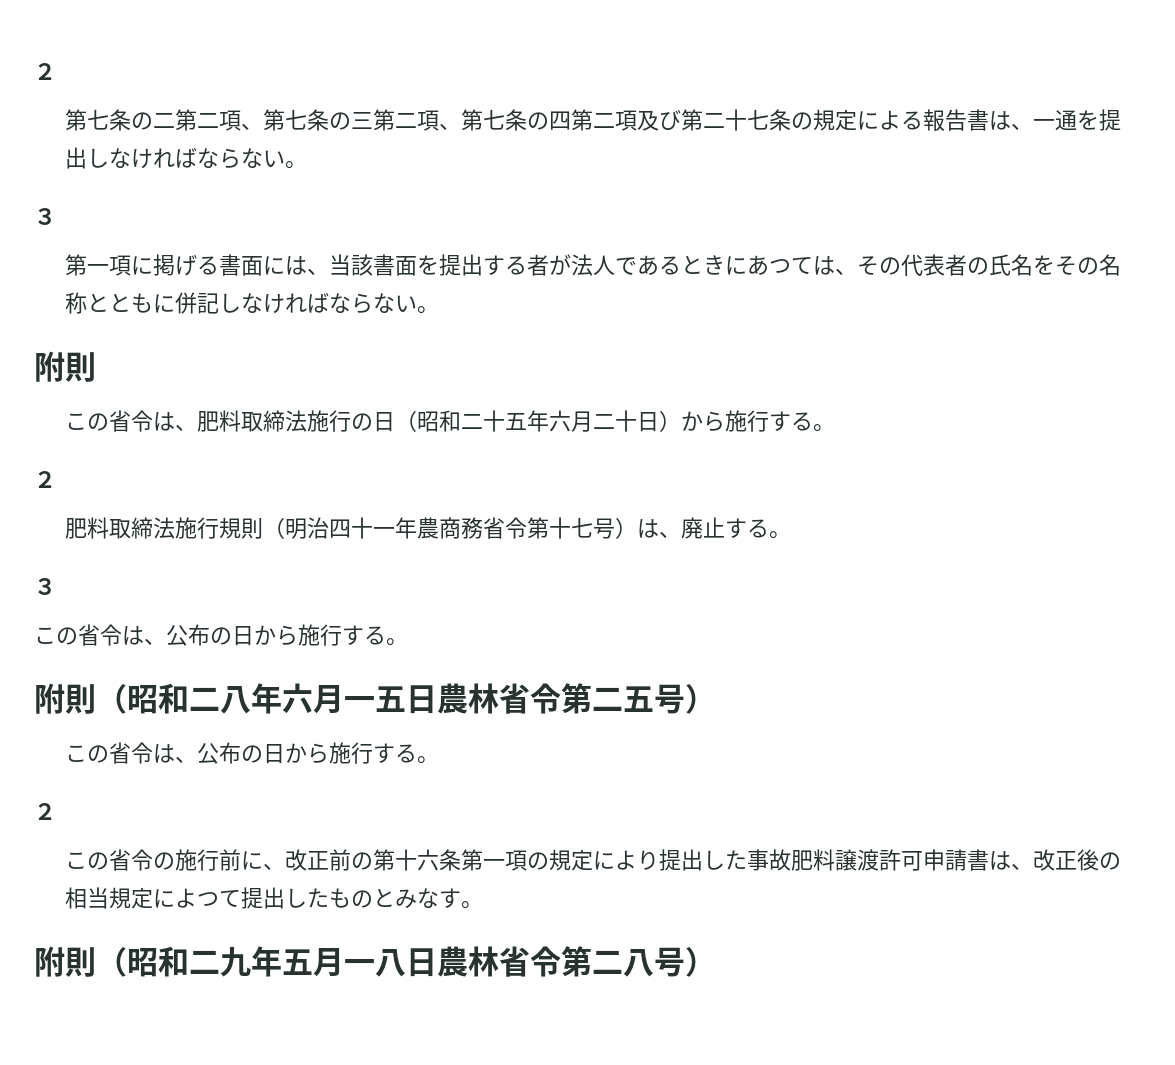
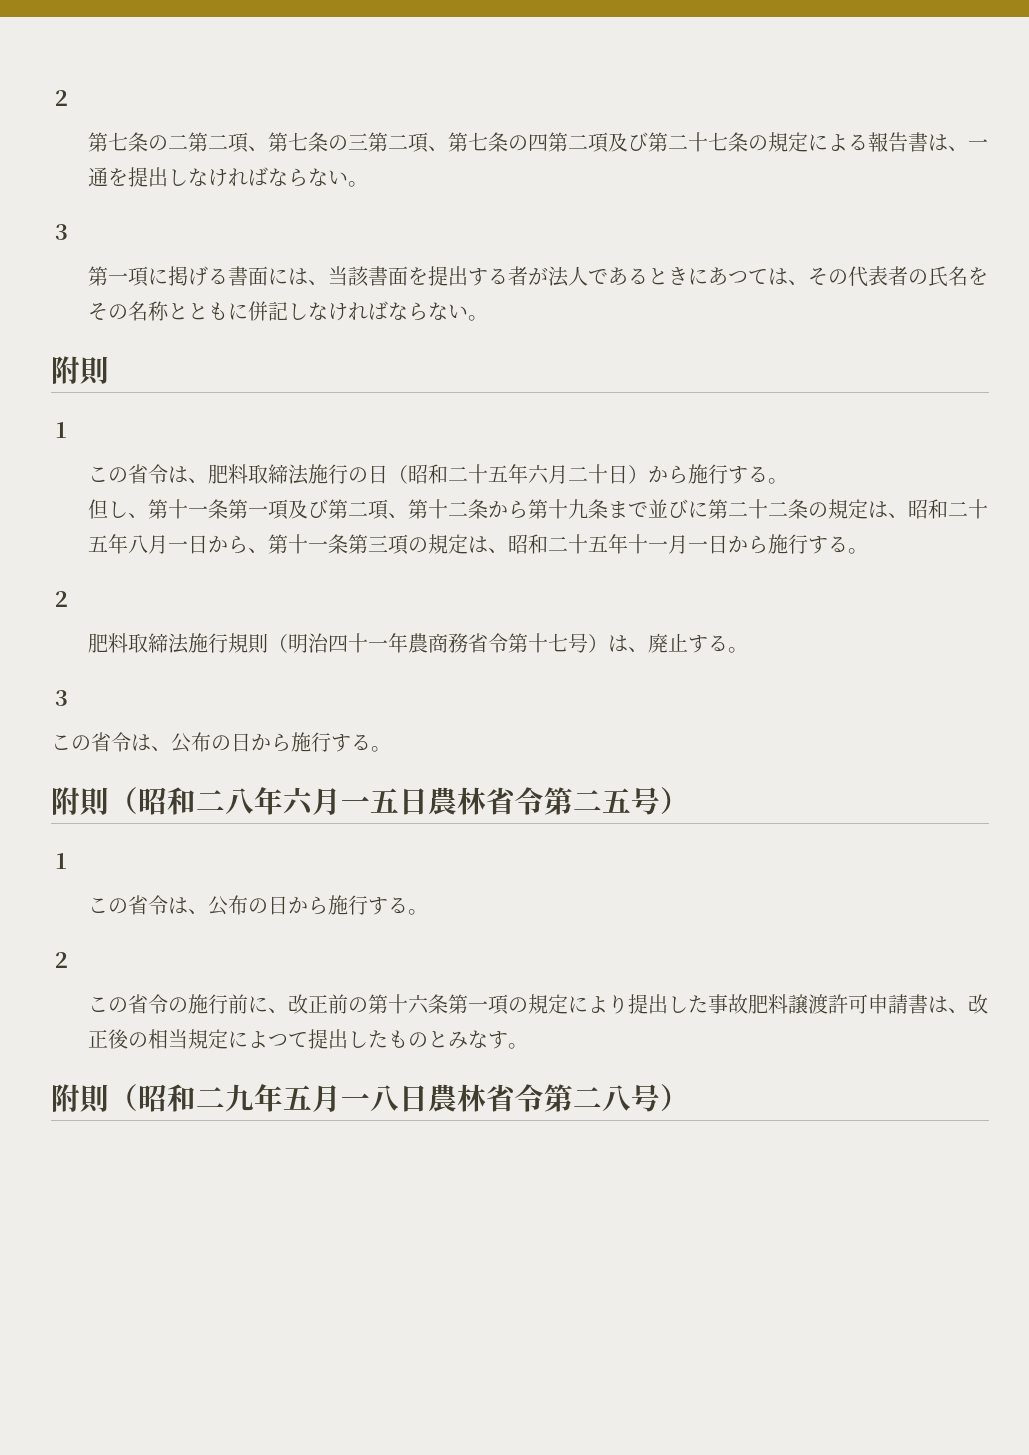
(96, 367) none -> [51,422,72,438] // １
(835, 428) none -> [88,499,989,520] [88,534,869,555] // 但し、第十一条第一項及び第二項、第十二条から第十九条まで並びに第二十二条の規定は、昭和二十五年八月一日から、第十一条第三項の規定は、昭和二十五年十一月一日から施行する。
(716, 699) none -> [51,853,72,869] // １

